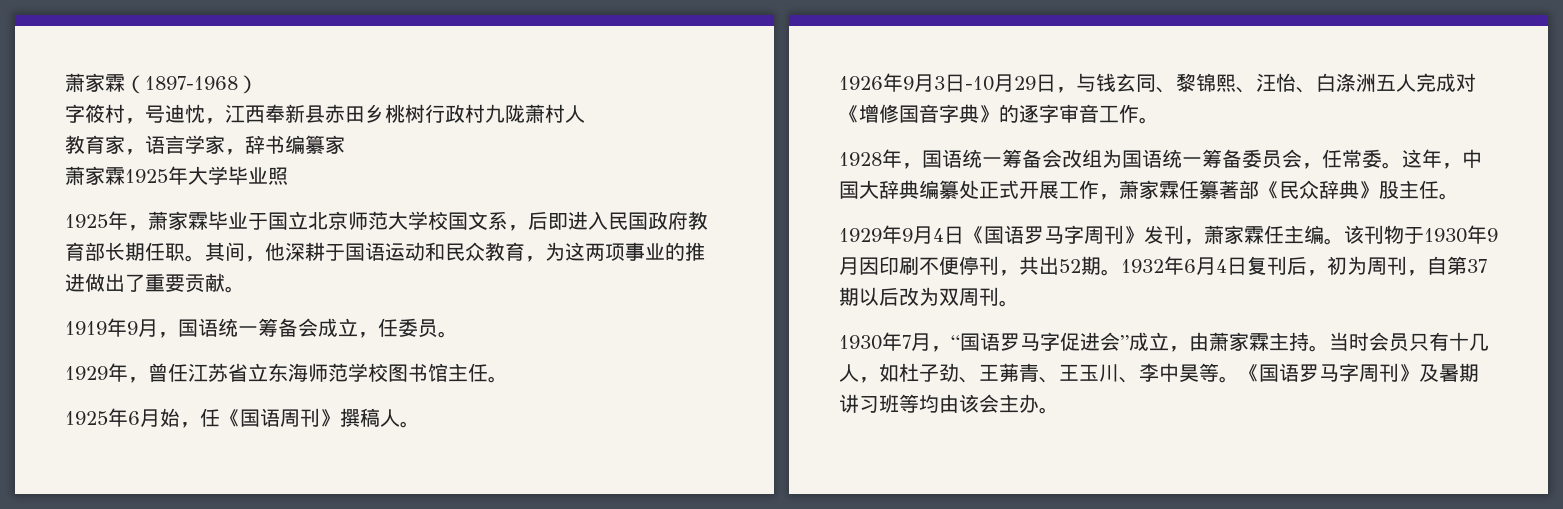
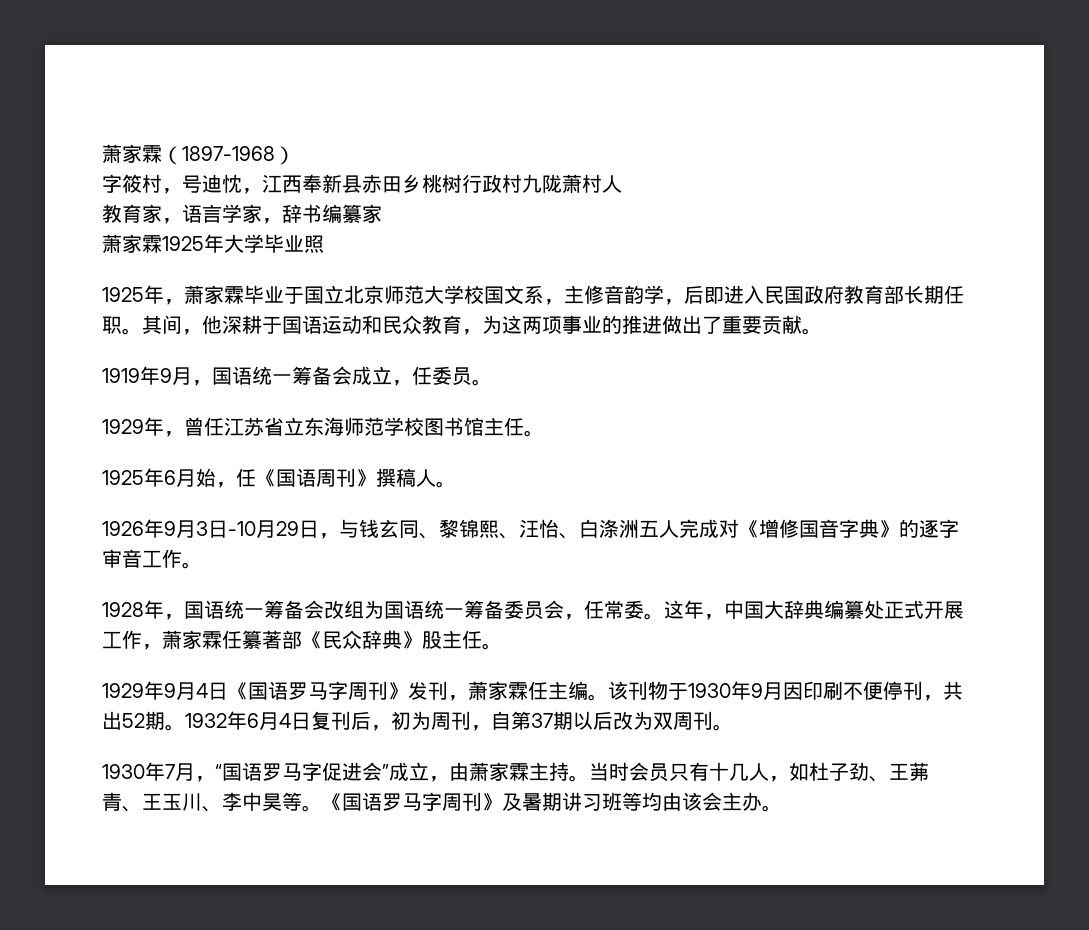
(528, 228) none -> [564,285,684,305] 主修音韵学，

